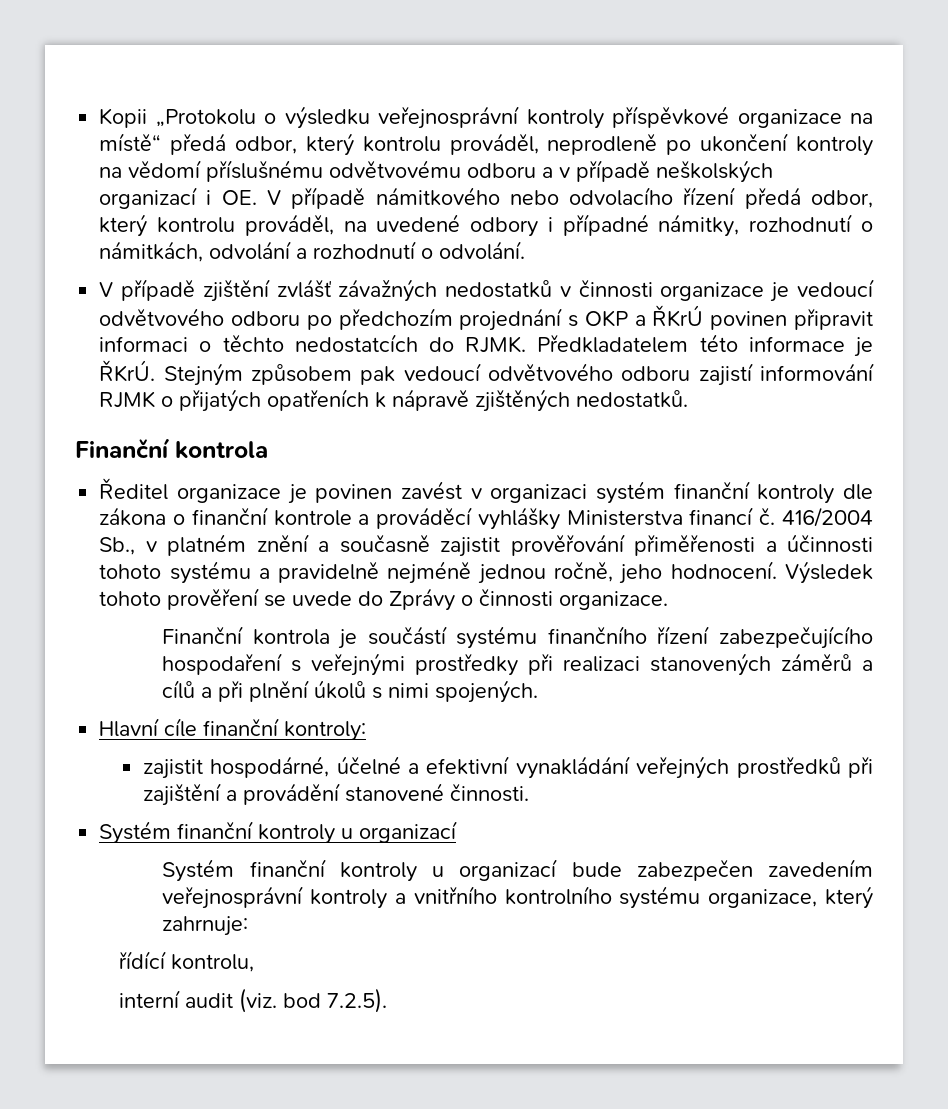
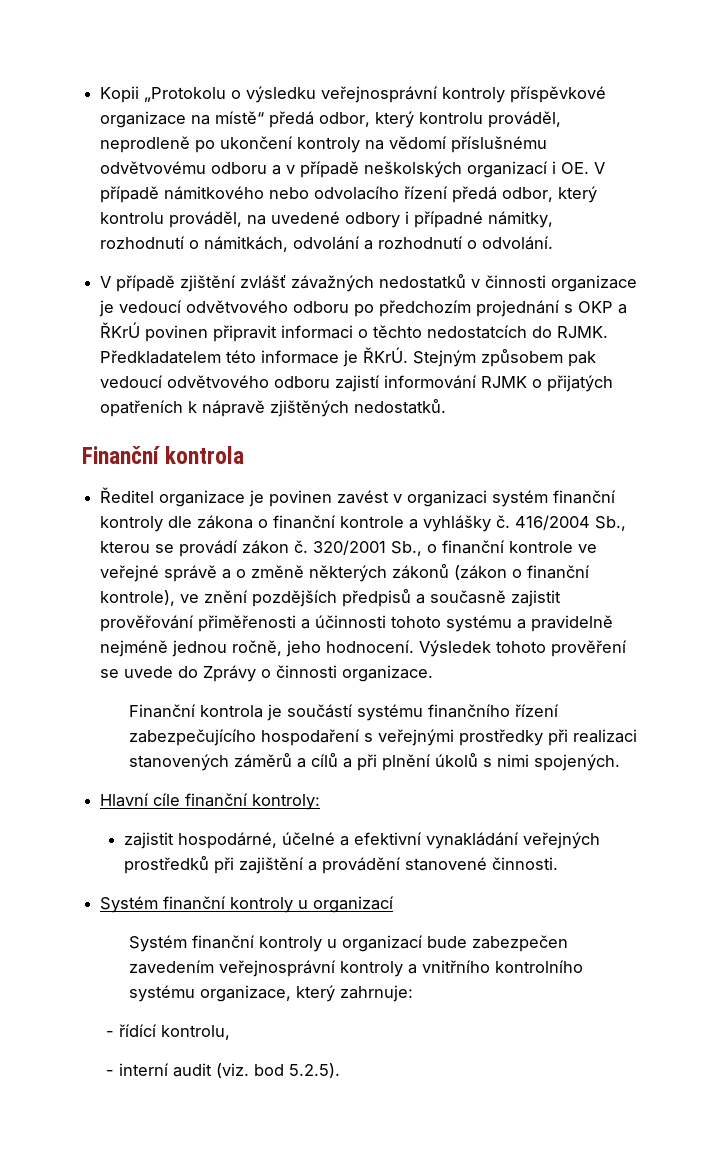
[376,507,873,530] [99,534,309,556] prováděcí vyhlášky Ministerstva financí č. 416/2004 Sb., v platném znění -> [423,515,627,532] [100,540,598,557] [100,564,591,582] [100,589,412,607] vyhlášky č. 416/2004 Sb., kterou se provádí zákon č. 320/2001 Sb., o finanční kontrole ve veřejné správě a o změně některých zákonů (zákon o finanční kontrole), ve znění pozdějších předpisů
(249, 926) none -> [105,1031,114,1037] -
(254, 963) none -> [105,1070,114,1076] -
[326,988,387,1013] 7.2.5). -> [288,1063,340,1078] 5.2.5).

